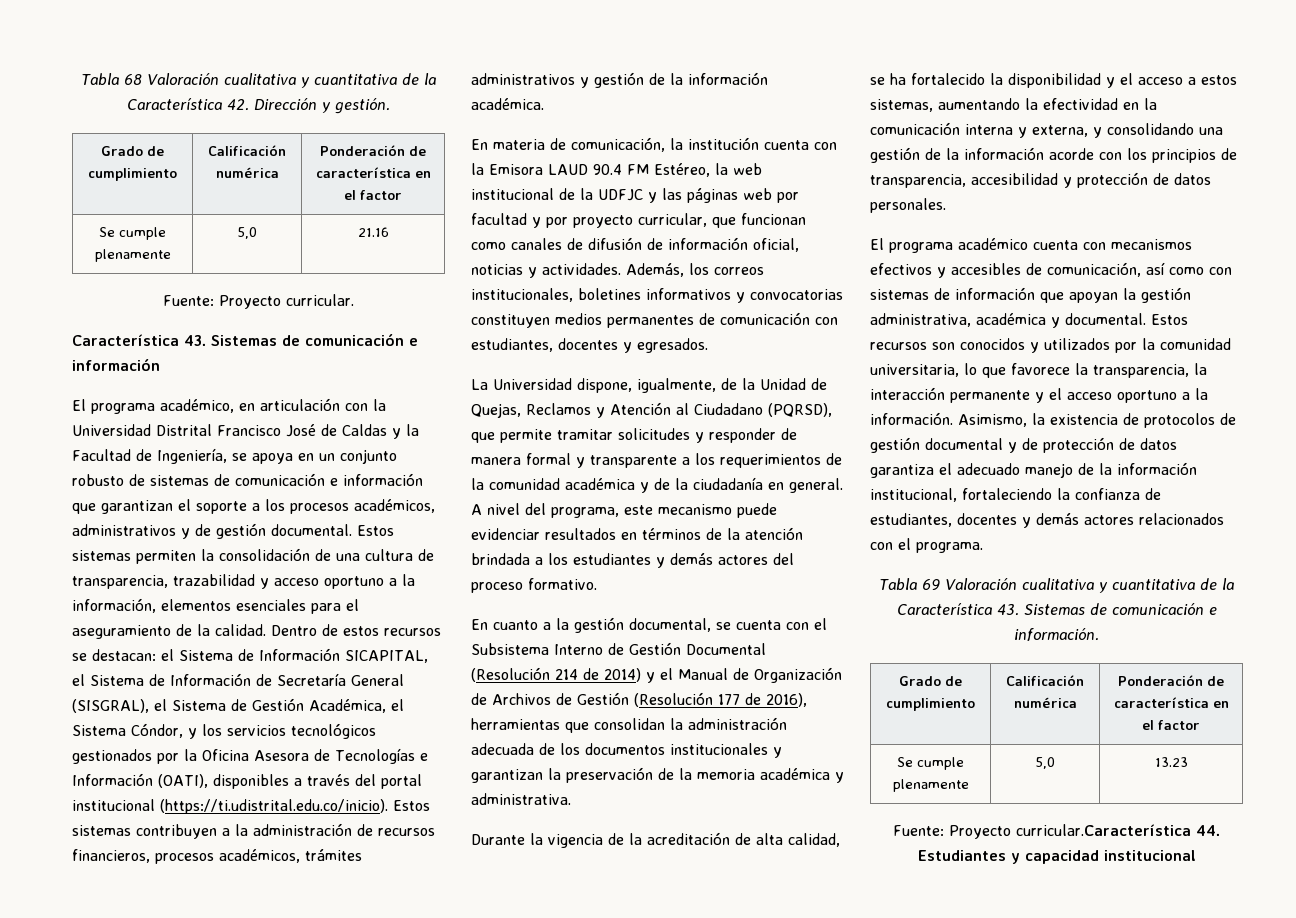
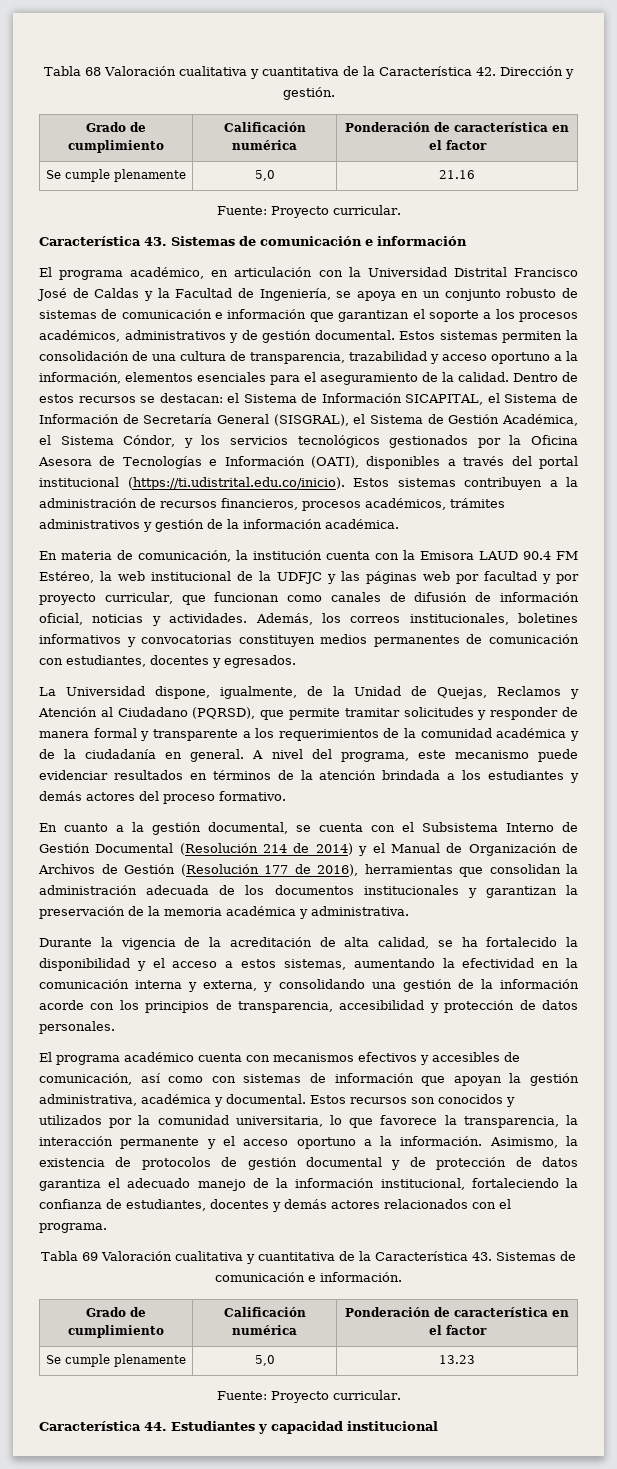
[1016,824,1191,836] curricular.Característica -> [332,1390,401,1400] [39,1421,141,1431] curricular. // Característica

